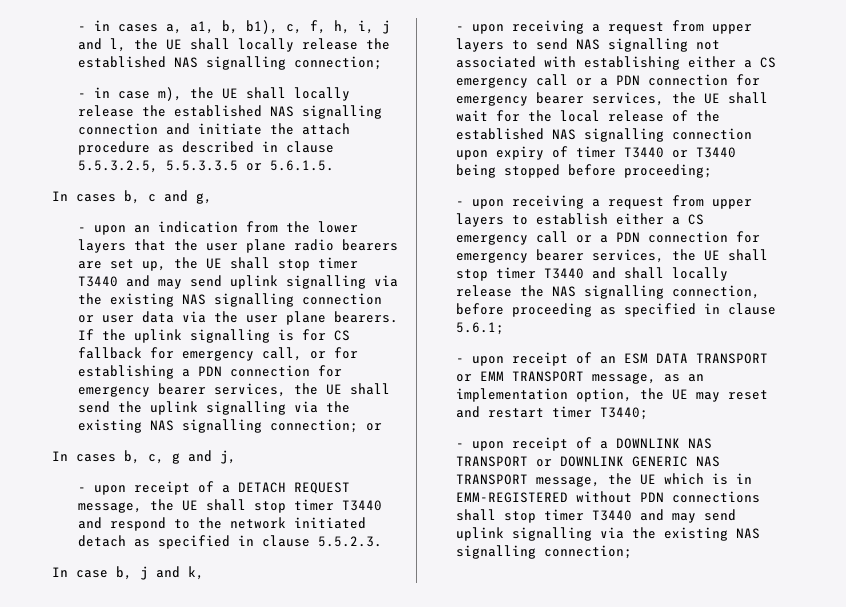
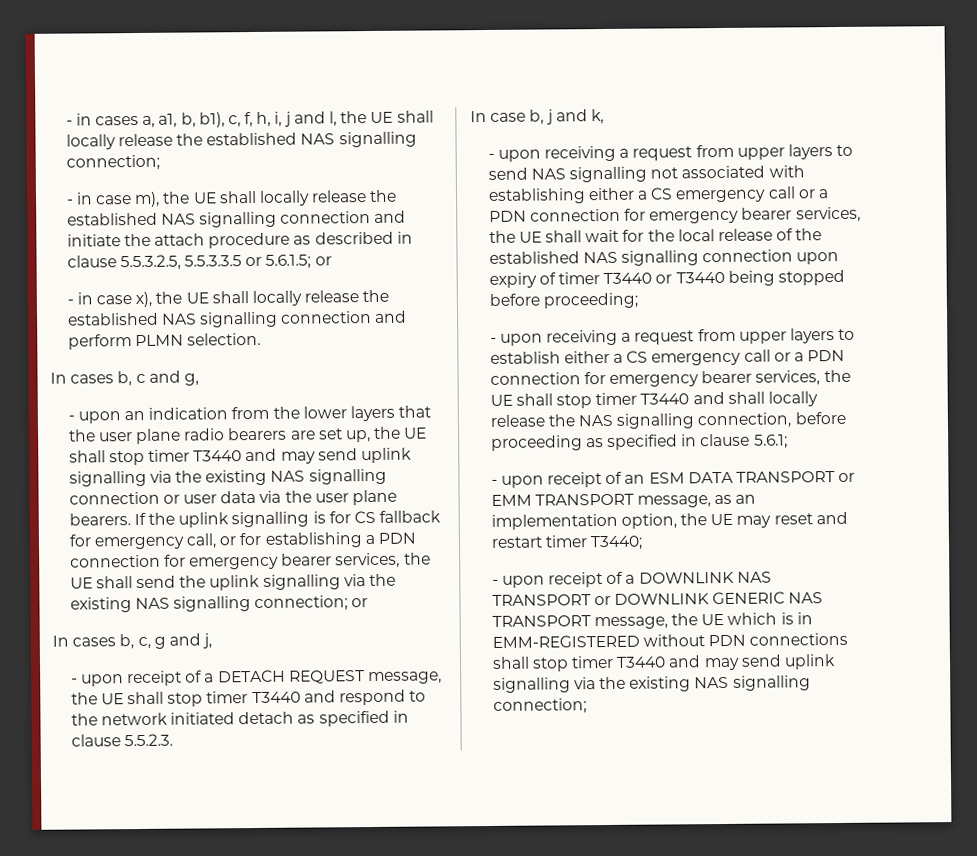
[269,160,334,171] 5.6.1.5. -> [265,254,332,269] [66,289,390,308] [67,310,408,328] [67,332,261,350] 5.6.1.5; or // - in case x), the UE shall locally release the established NAS signalling connection and perform PLMN selection.

